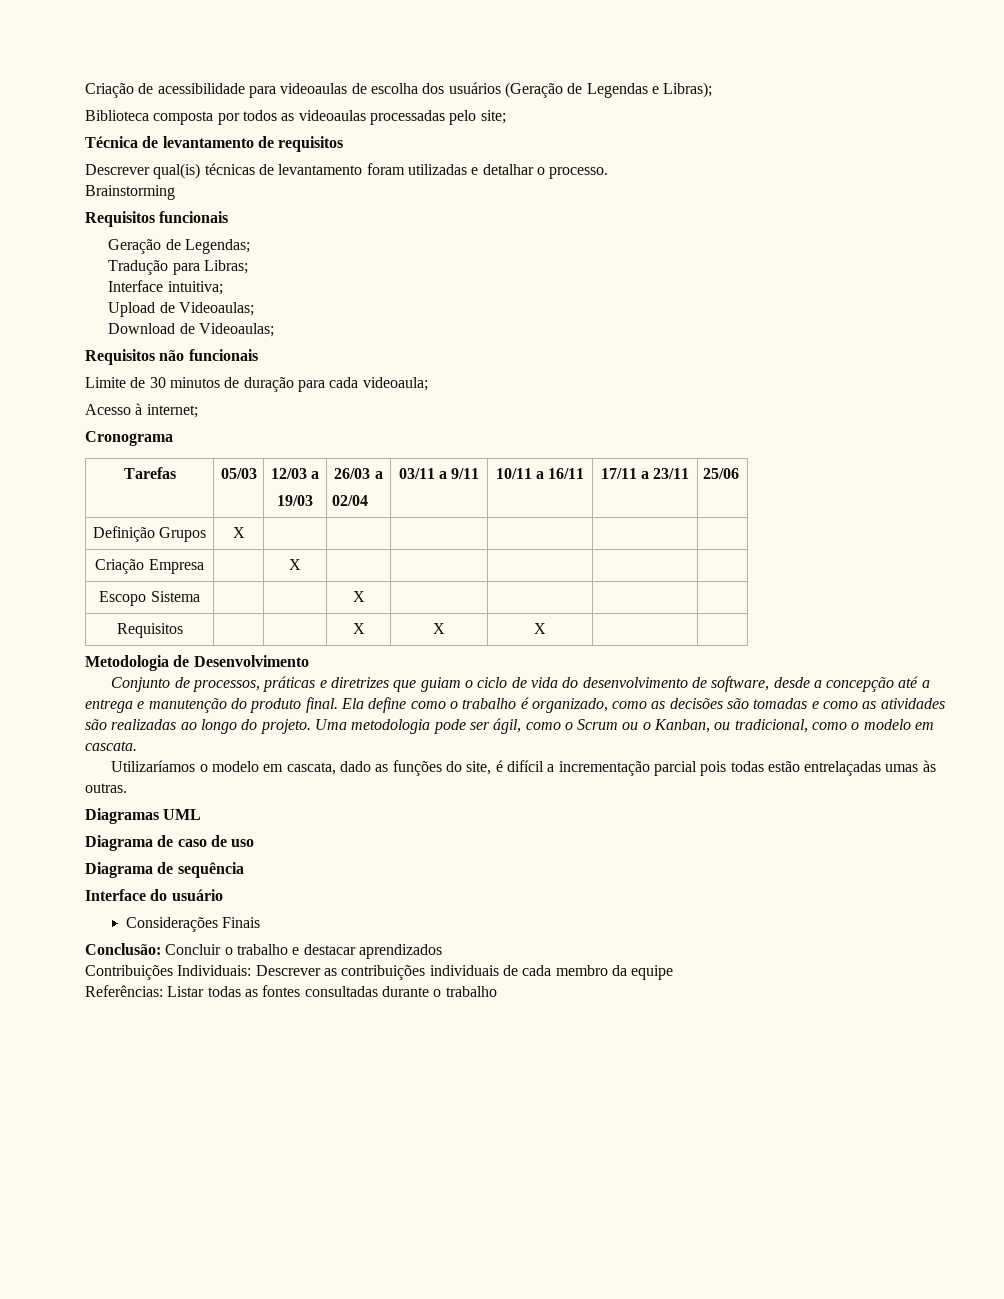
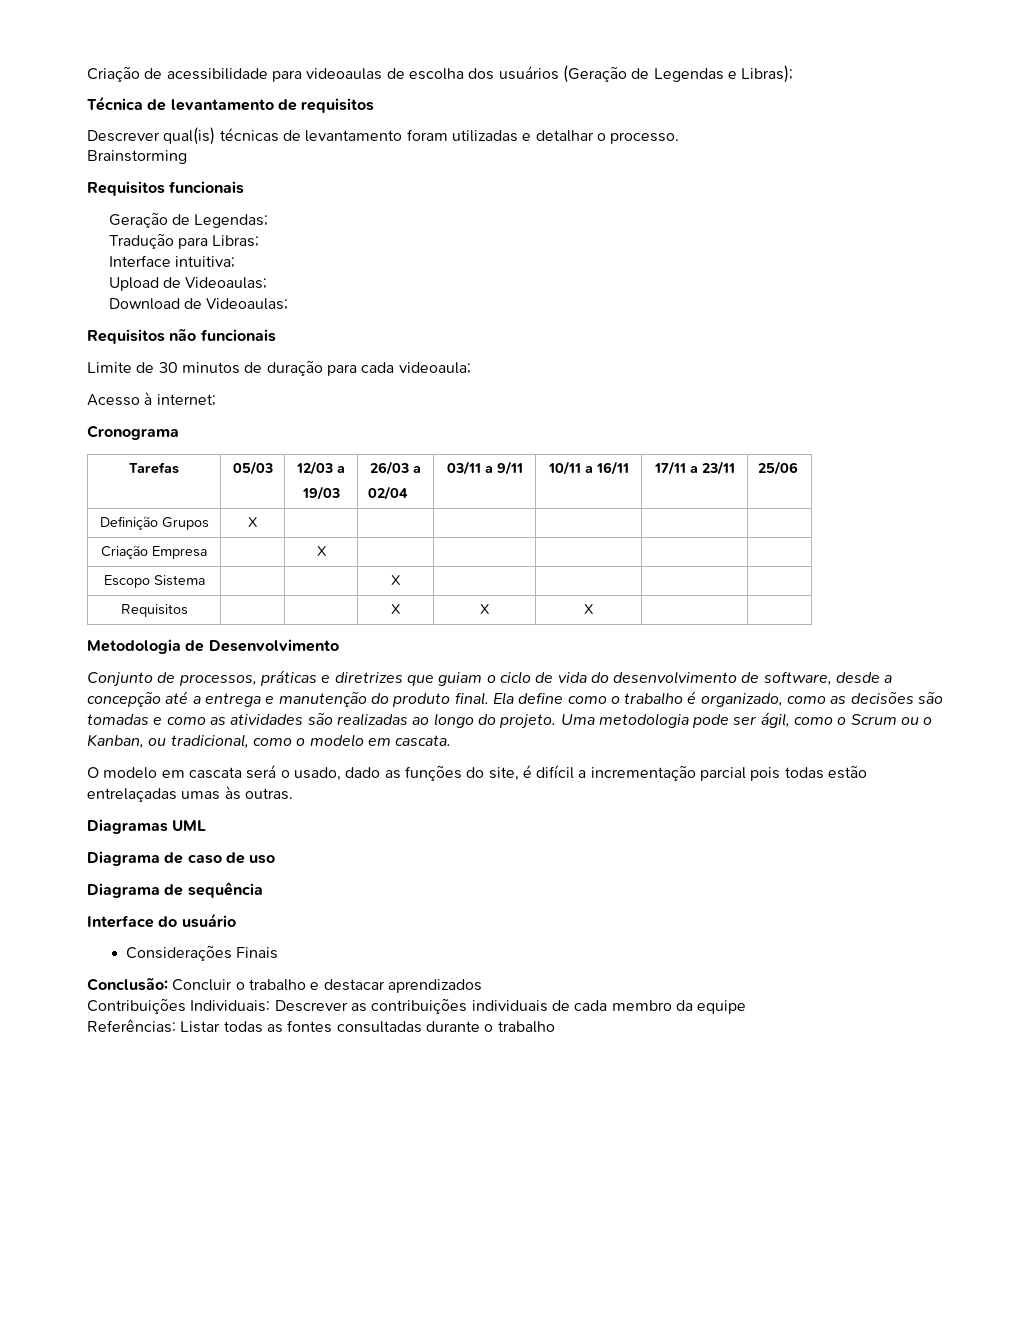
[85,110,506,125] // Biblioteca composta por todos as videoaulas processadas pelo site; -> (794, 74) none
[111,760,336,775] Utilizaríamos o modelo em cascata, -> [87,765,341,781] O modelo em cascata será o usado,

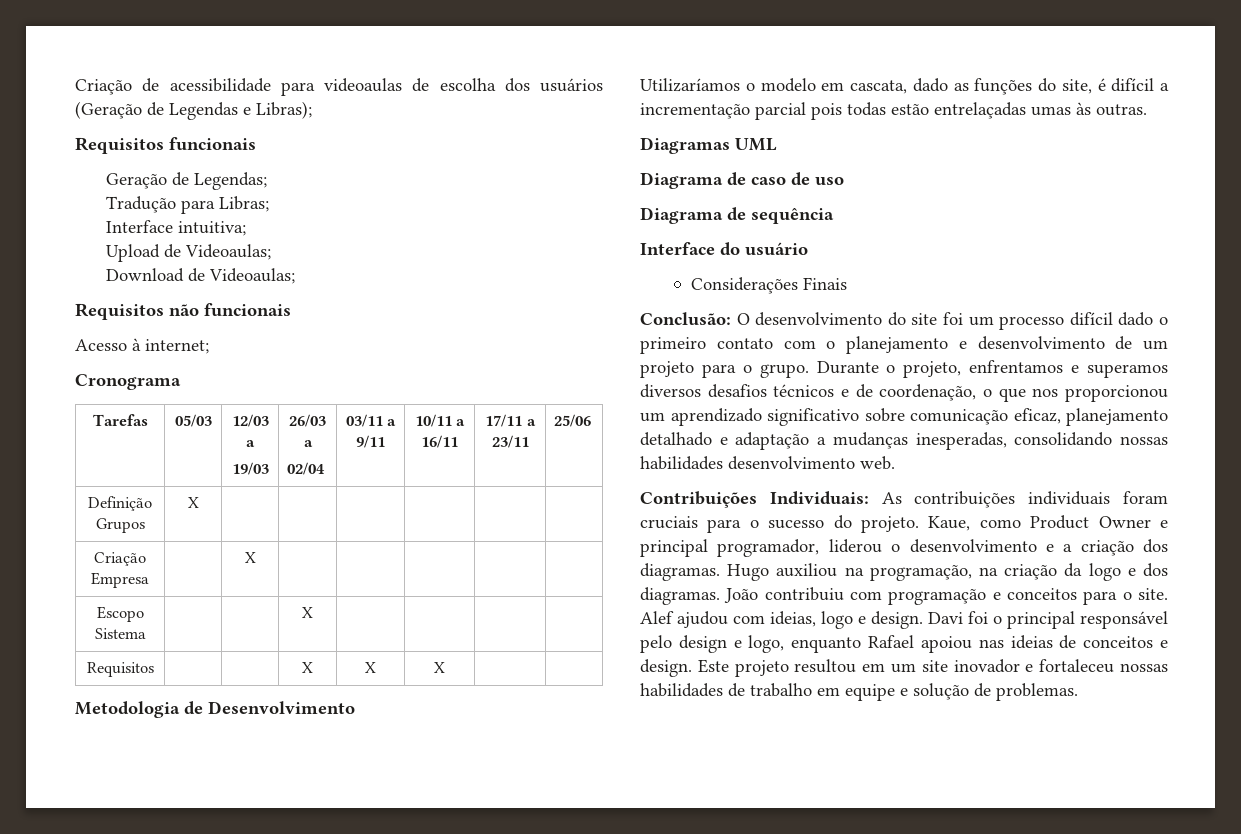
[87,96,375,113] [87,127,680,145] [87,150,187,164] // Técnica de levantamento de requisitos // Descrever qual(is) técnicas de levantamento foram utilizadas e detalhar o processo. // Brainstorming -> (312, 110) none
[87,360,471,376] // Limite de 30 minutos de duração para cada videoaula; -> (291, 310) none
[87,670,893,687] [87,691,944,707] [87,712,933,729] [87,734,452,748] [87,765,341,781] Conjunto de processos, práticas e diretrizes que guiam o ciclo de vida do desenvolvimento de software, desde a concepção até a entrega e manutenção do produto final. Ela define como o trabalho é organizado, como as decisões são tomadas e como as atividades são realizadas ao longo do projeto. Uma metodologia pode ser ágil, como o Scrum ou o Kanban, ou tradicional, como o modelo em cascata. // O modelo em cascata será o usado, -> [640,78,907,94] Utilizaríamos o modelo em cascata,
[172,979,482,993] [87,998,747,1014] [87,1019,555,1033] Concluir o trabalho e destacar aprendizados // Contribuições Individuais: Descrever as contribuições individuais de cada membro da equipe // Referências: Listar todas as fontes consultadas durante o trabalho -> [736,312,1168,330] [640,336,1168,354] [640,360,1168,378] [640,384,1168,402] [640,408,1168,426] [640,432,1168,450] [640,456,895,470] [640,491,1168,508] [640,515,1168,533] [640,539,1168,557] [640,563,1168,581] [640,587,1168,605] [640,611,1168,629] [640,635,1168,653] [640,659,1168,677] [640,683,1078,701] O desenvolvimento do site foi um processo difícil dado o primeiro contato com o planejamento e desenvolvimento de um projeto para o grupo. Durante o projeto, enfrentamos e superamos diversos desafios técnicos e de coordenação, o que nos proporcionou um aprendizado significativo sobre comunicação eficaz, planejamento detalhado e adaptação a mudanças inesperadas, consolidando nossas habilidades desenvolvimento web. // Contribuições Individuais: As contribuições individuais foram cruciais para o sucesso do projeto. Kaue, como Product Owner e principal programador, liderou o desenvolvimento e a criação dos diagramas. Hugo auxiliou na programação, na criação da logo e dos diagramas. João contribuiu com programação e conceitos para o site. Alef ajudou com ideias, logo e design. Davi foi o principal responsável pelo design e logo, enquanto Rafael apoiou nas ideias de conceitos e design. Este projeto resultou em um site inovador e fortaleceu nossas habilidades de trabalho em equipe e solução de problemas.

